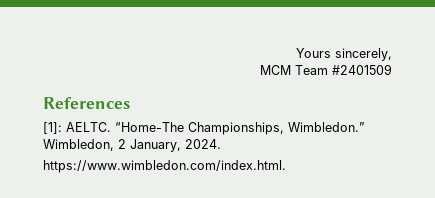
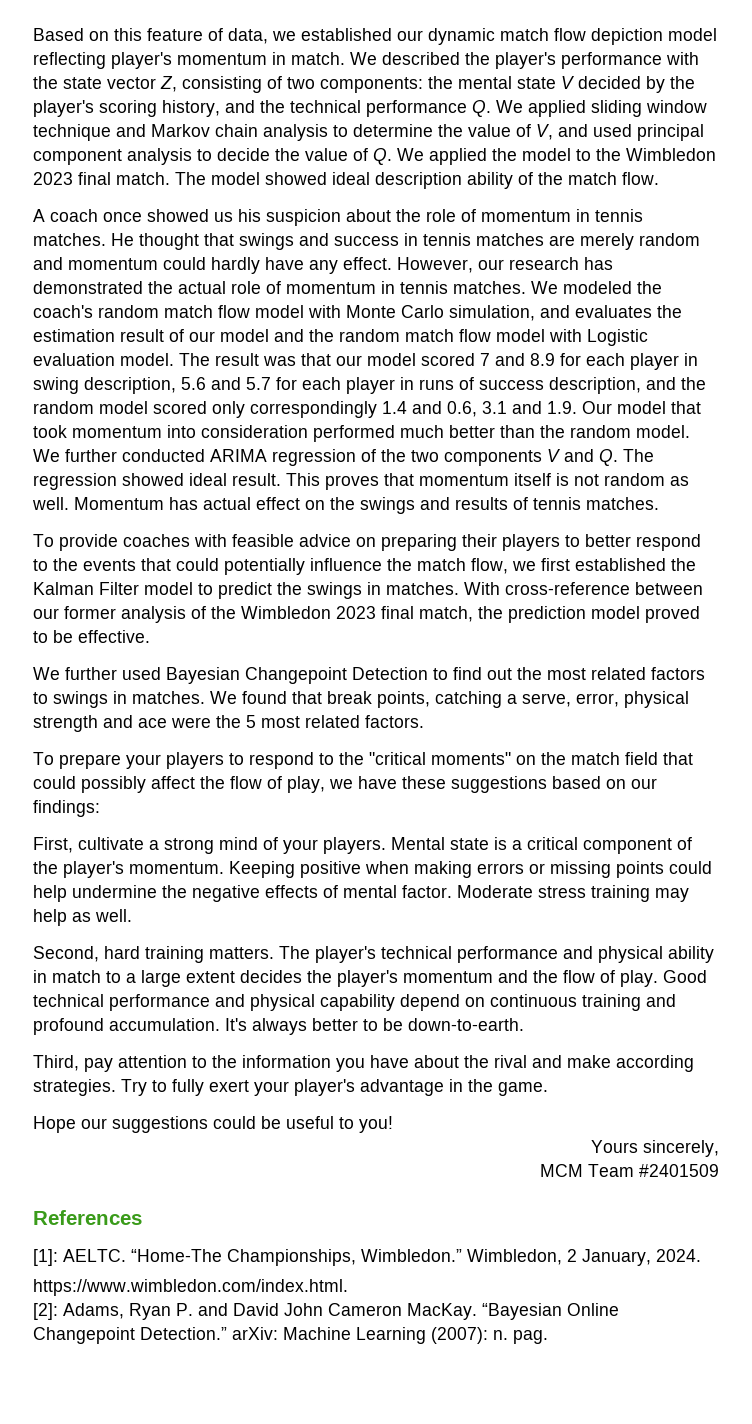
(296, 53) none -> [33,28,717,45] [33,52,699,69] [33,76,695,93] [33,100,707,117] [33,124,704,141] [33,148,716,165] [33,172,659,189] [33,209,643,226] [33,233,700,250] [33,257,613,274] [33,281,662,294] [33,305,682,321] [33,329,648,346] [33,353,698,370] [33,377,706,394] [33,401,701,418] [33,425,690,442] [33,449,654,466] [33,473,689,490] [32,497,659,514] [33,534,701,551] [33,558,696,575] [33,582,703,599] [33,606,700,623] [33,630,150,643] [33,667,705,684] [33,691,689,708] [33,715,424,732] [33,752,693,769] [33,776,657,793] [33,800,100,817] [33,837,692,854] [33,861,712,878] [33,885,689,902] [33,909,132,926] [33,946,714,963] [33,970,707,987] [33,994,676,1011] [33,1018,524,1035] [33,1055,694,1072] [33,1079,548,1096] [33,1116,393,1133] Based on this feature of data, we established our dynamic match flow depiction model reflecting player's momentum in match. We described the player's performance with the state vector Z, consisting of two components: the mental state V decided by the player's scoring history, and the technical performance Q. We applied sliding window technique and Markov chain analysis to determine the value of V, and used principal component analysis to decide the value of Q. We applied the model to the Wimbledon 2023 final match. The model showed ideal description ability of the match flow. // A coach once showed us his suspicion about the role of momentum in tennis matches. He thought that swings and success in tennis matches are merely random and momentum could hardly have any effect. However, our research has demonstrated the actual role of momentum in tennis matches. We modeled the coach's random match flow model with Monte Carlo simulation, and evaluates the estimation result of our model and the random match flow model with Logistic evaluation model. The result was that our model scored 7 and 8.9 for each player in swing description, 5.6 and 5.7 for each player in runs of success description, and the random model scored only correspondingly 1.4 and 0.6, 3.1 and 1.9. Our model that took momentum into consideration performed much better than the random model. We further conducted ARIMA regression of the two components V and Q. The regression showed ideal result. This proves that momentum itself is not random as well. Momentum has actual effect on the swings and results of tennis matches. // To provide coaches with feasible advice on preparing their players to better respond to the events that could potentially influence the match flow, we first established the Kalman Filter model to predict the swings in matches. With cross-reference between our former analysis of the Wimbledon 2023 final match, the prediction model proved to be effective. // We further used Bayesian Changepoint Detection to find out the most related factors to swings in matches. We found that break points, catching a serve, error, physical strength and ace were the 5 most related factors. // To prepare your players to respond to the "critical moments" on the match field that could possibly affect the flow of play, we have these suggestions based on our findings: // First, cultivate a strong mind of your players. Mental state is a critical component of the player's momentum. Keeping positive when making errors or missing points could help undermine the negative effects of mental factor. Moderate stress training may help as well. // Second, hard training matters. The player's technical performance and physical ability in match to a large extent decides the player's momentum and the flow of play. Good technical performance and physical capability depend on continuous training and profound accumulation. It's always better to be down-to-earth. // Third, pay attention to the information you have about the rival and make according strategies. Try to fully exert your player's advantage in the game. // Hope our suggestions could be useful to you! //
(286, 166) none -> [33,1303,619,1320] [33,1327,548,1344] // [2]: Adams, Ryan P. and David John Cameron MacKay. “Bayesian Online Changepoint Detection.” arXiv: Machine Learning (2007): n. pag.

